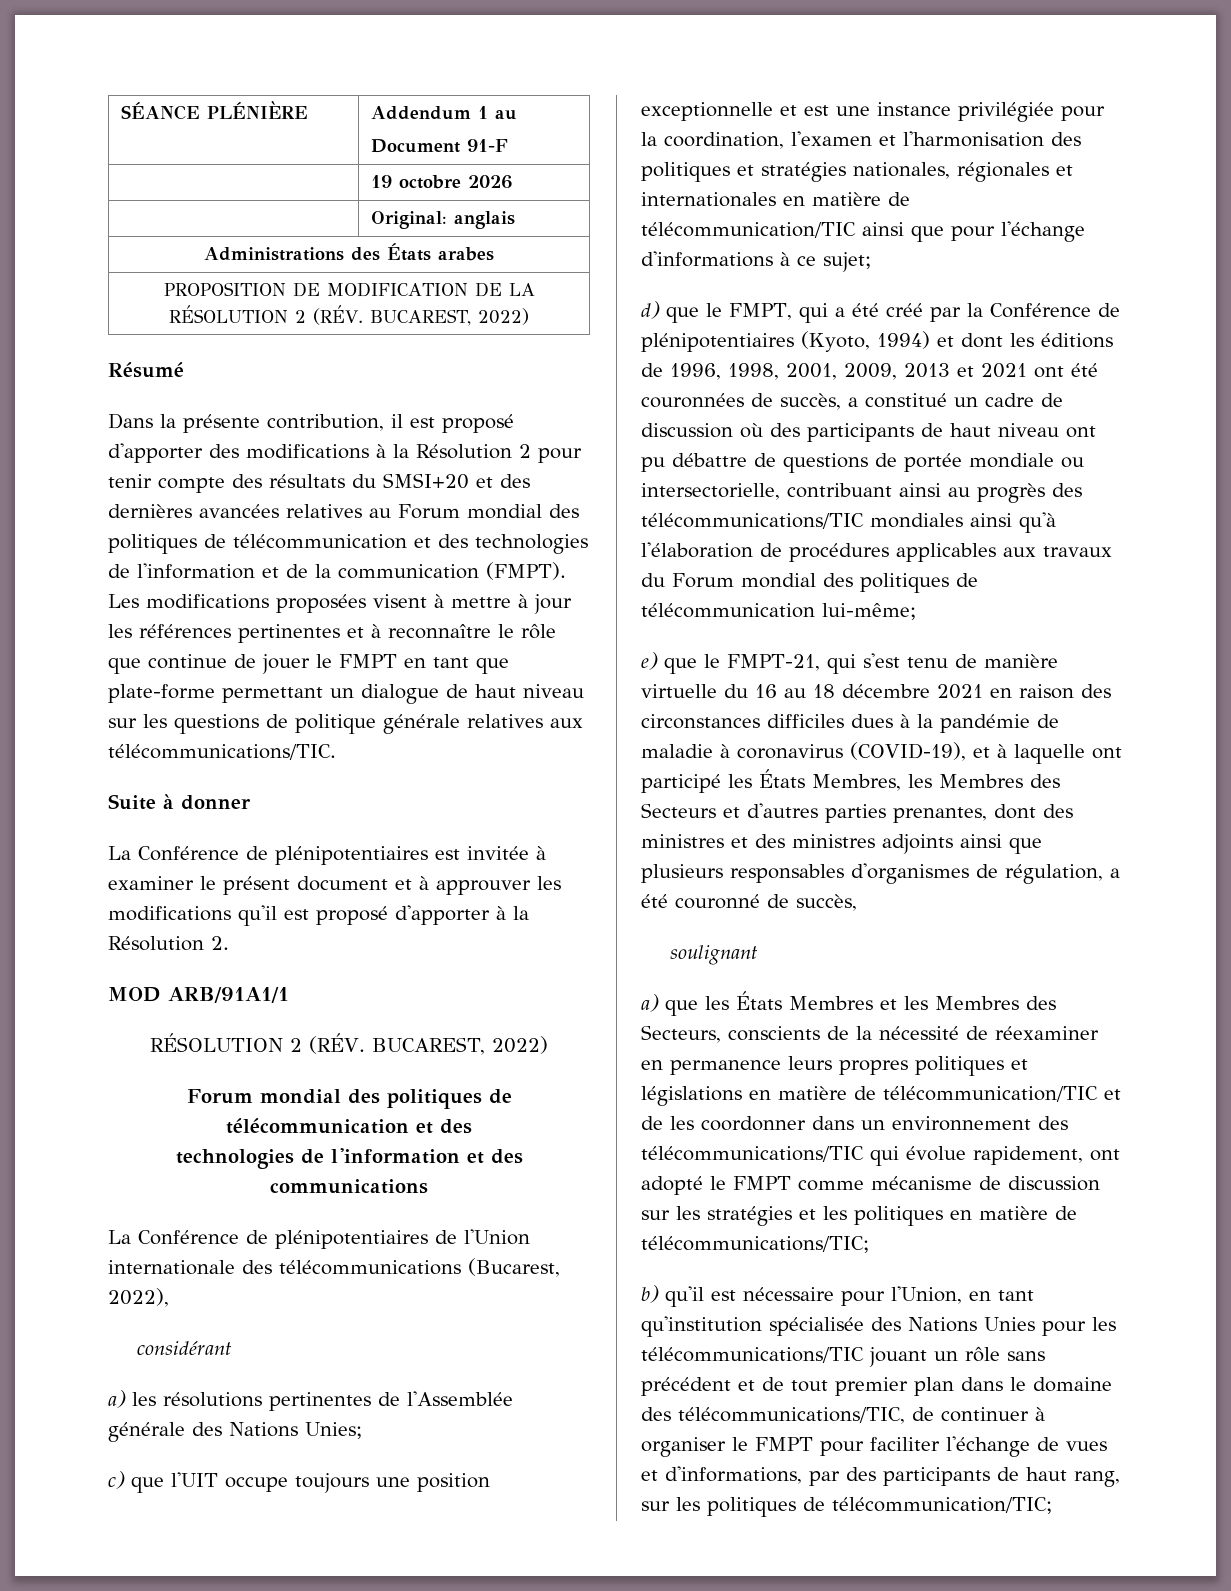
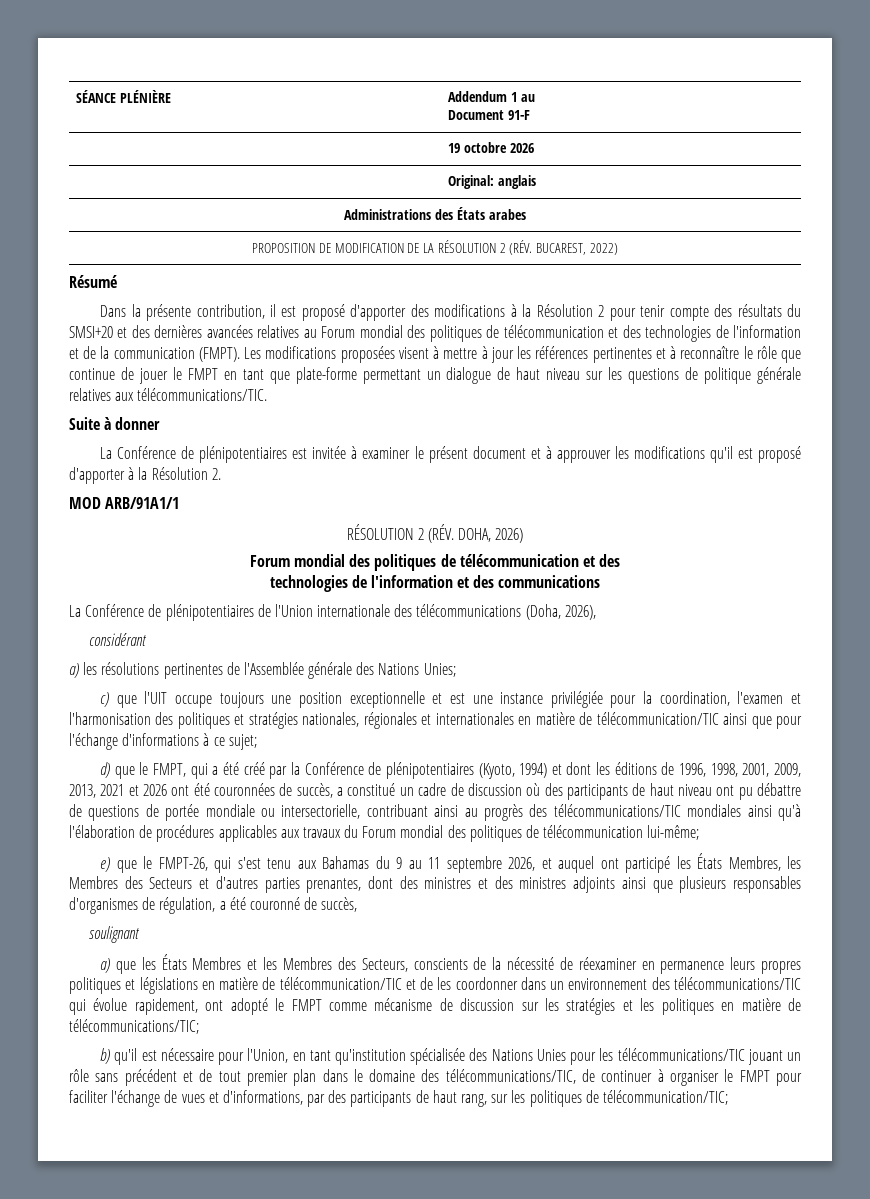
[371,1036,549,1055] BUCAREST, 2022) -> [458,528,524,543] DOHA, 2026)
[468,1258,560,1277] [108,1288,169,1307] (Bucarest, 2022), -> [525,604,596,620] (Doha, 2026),
[904,363,1027,378] 2013 et 2021 -> [69,784,168,798] 2013, 2021 et 2026
[727,654,820,671] FMPT-21, -> [158,857,208,871] FMPT-26,
[955,654,1058,668] [641,684,1111,699] [641,714,1059,733] [641,742,1085,764] de manière virtuelle du 16 au 18 décembre 2021 en raison des circonstances difficiles dues à la pandémie de maladie à coronavirus (COVID-19), et à laquelle -> [297,856,595,873] aux Bahamas du 9 au 11 septembre 2026, et auquel

